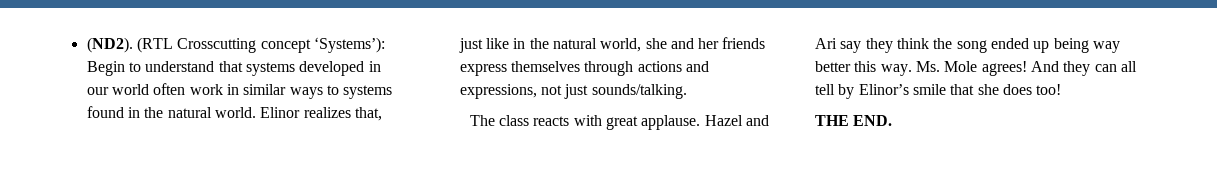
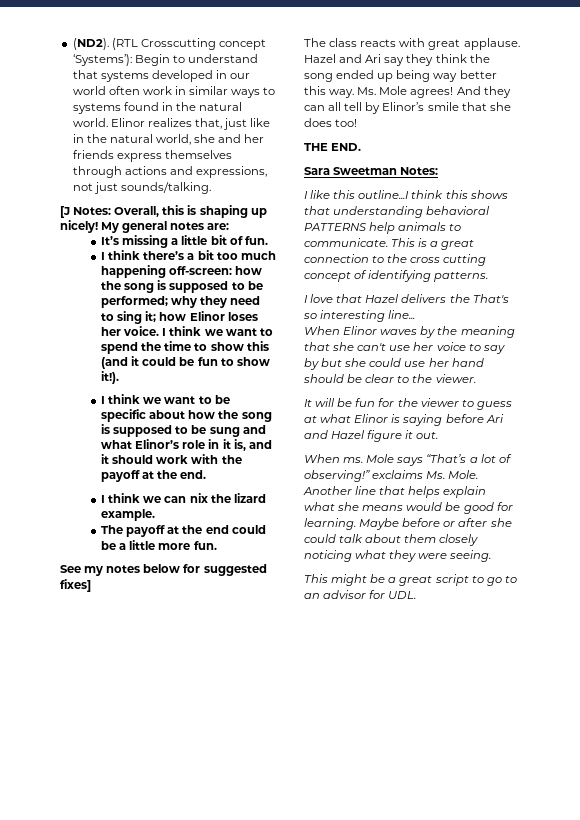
(687, 91) none -> [60,205,267,218] [60,220,230,233] [101,235,268,248] [101,250,276,260] [101,265,263,278] [101,280,263,293] [101,296,261,308] [101,311,258,324] [101,326,273,336] [101,341,269,354] [101,356,270,369] [101,371,120,384] [101,394,230,404] [101,409,272,422] [101,424,266,437] [101,439,272,451] [101,454,242,464] [101,470,207,482] [101,493,266,503] [101,509,156,521] [101,525,266,537] [101,540,217,550] [60,564,267,576] [60,579,91,592] // [J Notes: Overall, this is shaping up nicely! My general notes are: // It’s missing a little bit of fun. // I think there’s a bit too much happening off-screen: how the song is supposed to be performed; why they need to sing it; how Elinor loses her voice. I think we want to spend the time to show this (and it could be fun to show it!). // I think we want to be specific about how the song is supposed to be sung and what Elinor’s role in it is, and it should work with the payoff at the end. // I think we can nix the lizard example. // The payoff at the end could be a little more fun. // See my notes below for suggested fixes]
(893, 120) none -> [304,167,439,175] [304,190,508,199] [304,206,491,218] [304,222,462,234] [304,238,475,250] [304,254,487,266] [304,270,489,282] [304,294,509,303] [303,310,416,322] [304,326,515,338] [304,342,505,354] [304,358,484,370] [303,374,476,383] [304,398,512,410] [304,414,504,426] [304,430,439,442] [304,454,512,466] [304,470,479,482] [303,486,487,498] [304,502,513,514] [304,518,512,530] [304,534,479,546] [304,550,492,562] [304,574,517,586] [304,590,417,599] // Sara Sweetman Notes: // I like this outline...I think this shows that understanding behavioral PATTERNS help animals to communicate. This is a great connection to the cross cutting concept of identifying patterns. // I love that Hazel delivers the That's so interesting line... // When Elinor waves by the meaning that she can't use her voice to say by but she could use her hand should be clear to the viewer. // It will be fun for the viewer to guess at what Elinor is saying before Ari and Hazel figure it out. // When ms. Mole says “That’s a lot of observing!” exclaims Ms. Mole. Another line that helps explain what she means would be good for learning. Maybe before or after she could talk about them closely noticing what they were seeing. // This might be a great script to go to an advisor for UDL.

